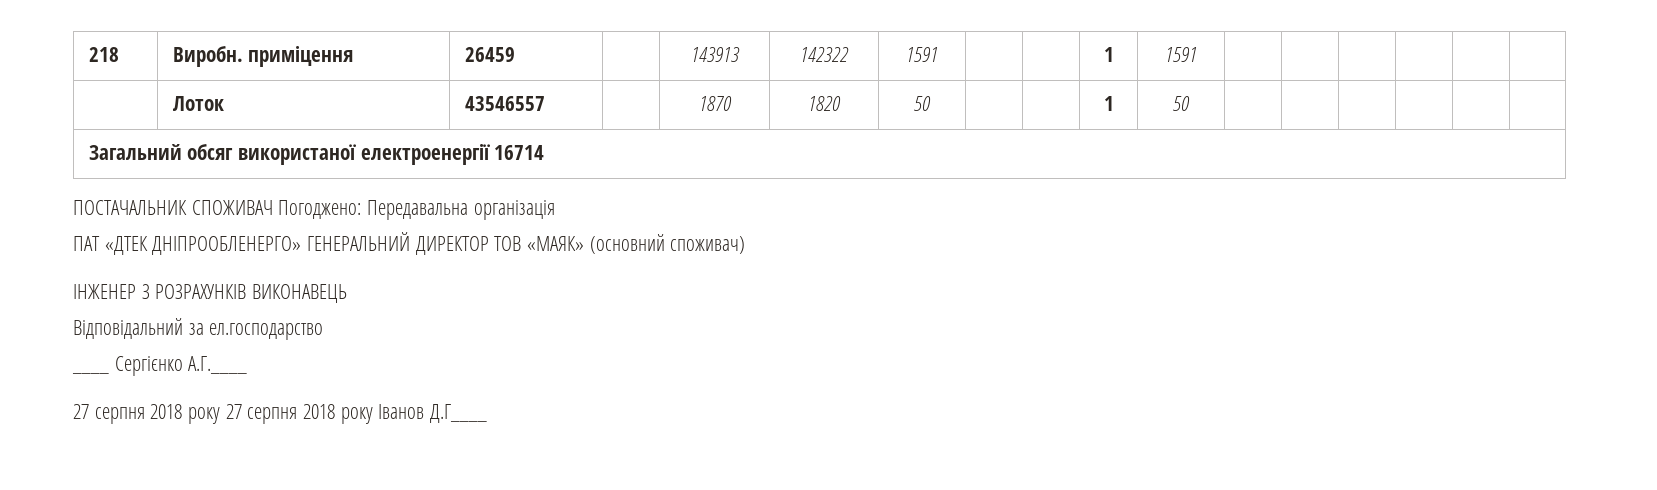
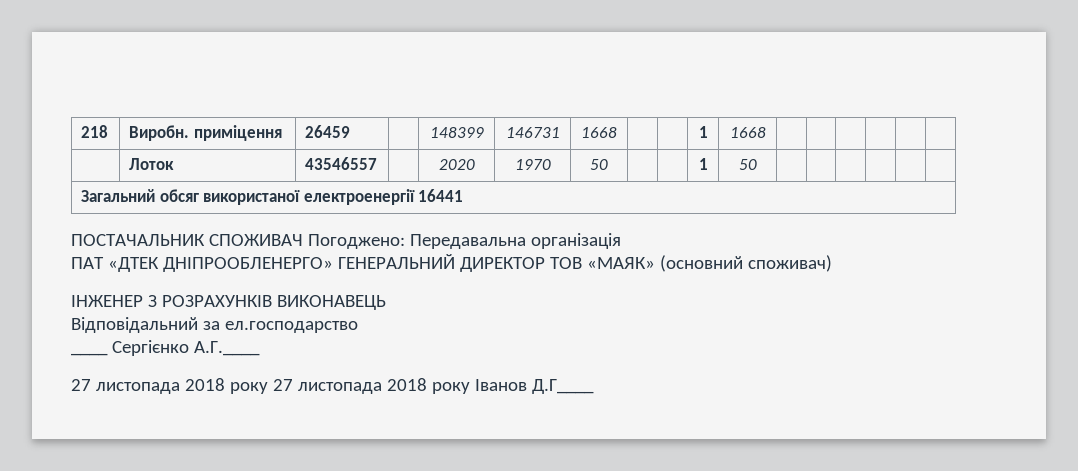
[690,47,740,62] [800,47,849,62] [906,47,938,62] [1103,47,1114,62] [1165,47,1197,62] 143913 | 142322 | 1591 | | | 1 | 1591 -> [429,127,484,138] [505,127,560,138] [581,127,617,138] [698,126,708,138] [729,127,766,138] 148399 | 146731 | 1668 | | | 1 | 1668
[698,96,732,111] [808,96,841,111] 1870 | 1820 -> [438,159,475,170] [514,159,551,170] 2020 | 1970
[494,145,545,160] 16714 -> [418,189,464,202] 16441
[94,407,145,424] серпня -> [95,382,180,394] листопада
[247,407,298,424] серпня -> [297,382,382,394] листопада

